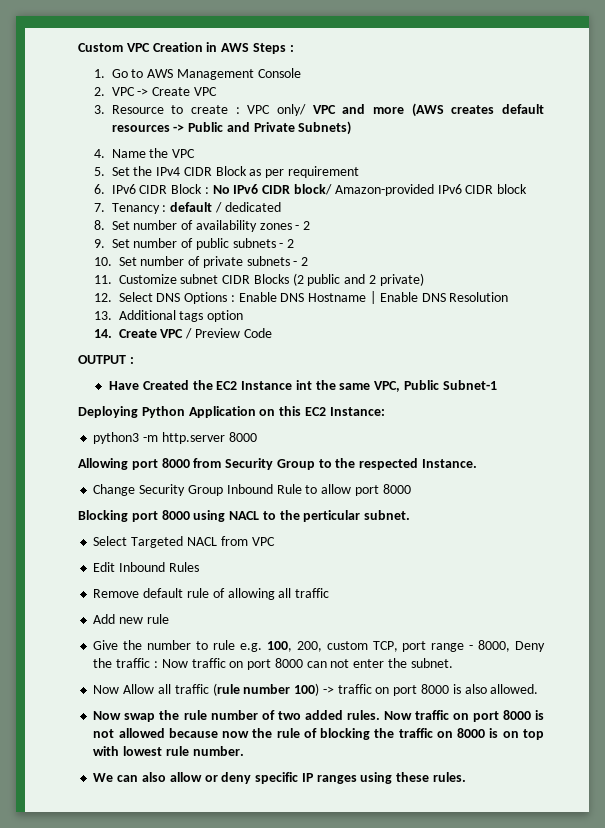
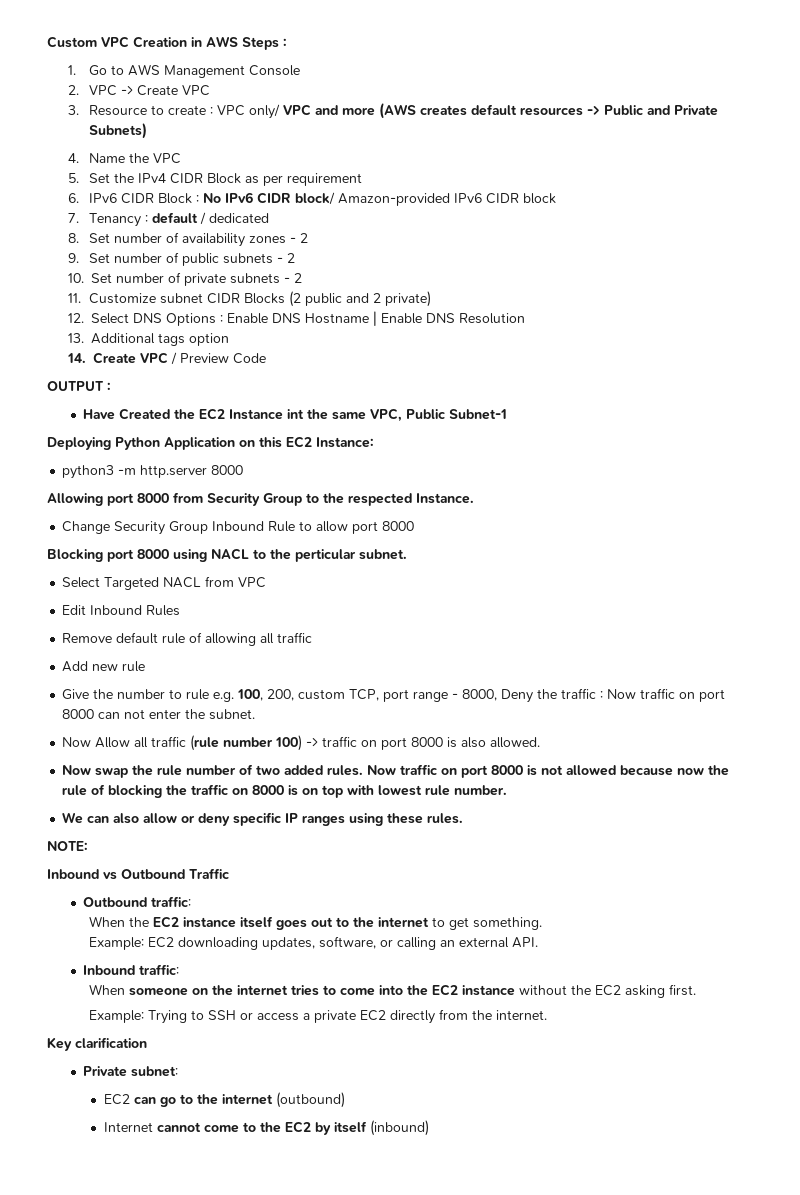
(466, 777) none -> [47,841,88,851] [47,868,230,880] [83,896,192,907] [88,916,542,930] [88,936,538,950] [83,964,180,975] [88,984,696,998] [88,1009,547,1024] [47,1037,147,1051] [83,1066,179,1077] [104,1092,346,1108] [104,1120,430,1136] // NOTE: // Inbound vs Outbound Traffic // Outbound traffic: // When the EC2 instance itself goes out to the internet to get something. // Example: EC2 downloading updates, software, or calling an external API. // Inbound traffic: // When someone on the internet tries to come into the EC2 instance without the EC2 asking first. // Example: Trying to SSH or access a private EC2 directly from the internet. // Key clarification // Private subnet: // EC2 can go to the internet (outbound) // Internet cannot come to the EC2 by itself (inbound)

